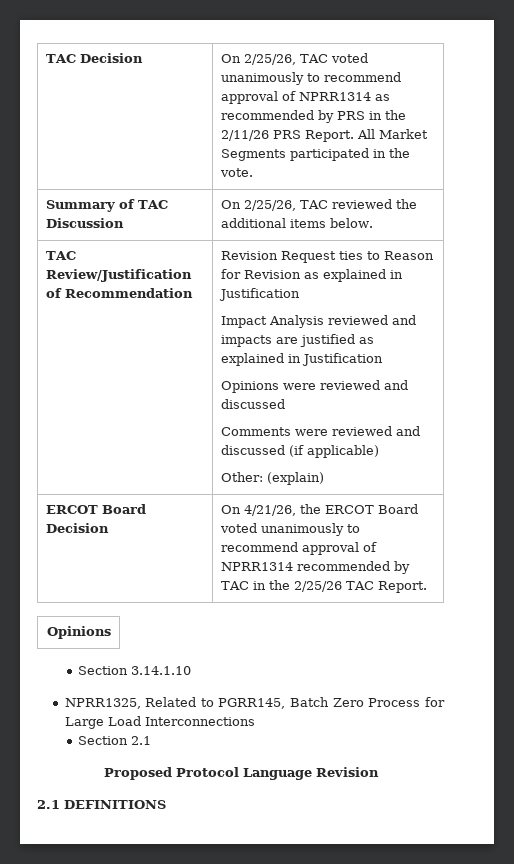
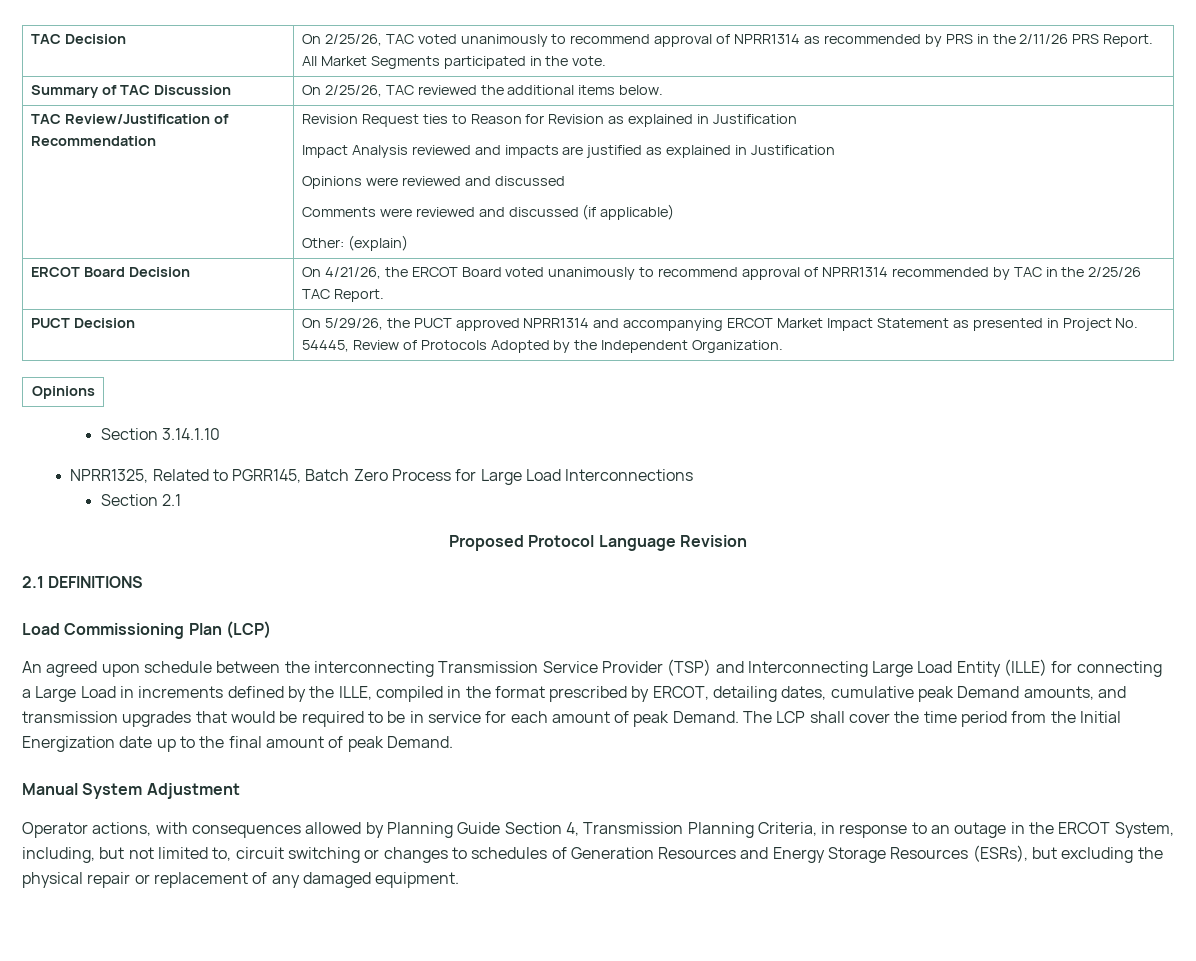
(427, 587) none -> [30,318,135,328] [301,318,1139,331] [301,340,784,353] // PUCT Decision | On 5/29/26, the PUCT approved NPRR1314 and accompanying ERCOT Market Impact Statement as presented in Project No. 54445, Review of Protocols Adopted by the Independent Organization.
(166, 804) none -> [22,621,271,639] [22,659,1162,677] [22,686,1127,702] [22,711,1122,727] [22,736,453,752] [22,783,240,799] [22,822,1174,838] [22,845,1163,863] [22,872,460,888] // Load Commissioning Plan (LCP) // An agreed upon schedule between the interconnecting Transmission Service Provider (TSP) and Interconnecting Large Load Entity (ILLE) for connecting a Large Load in increments defined by the ILLE, compiled in the format prescribed by ERCOT, detailing dates, cumulative peak Demand amounts, and transmission upgrades that would be required to be in service for each amount of peak Demand. The LCP shall cover the time period from the Initial Energization date up to the final amount of peak Demand. // Manual System Adjustment // Operator actions, with consequences allowed by Planning Guide Section 4, Transmission Planning Criteria, in response to an outage in the ERCOT System, including, but not limited to, circuit switching or changes to schedules of Generation Resources and Energy Storage Resources (ESRs), but excluding the physical repair or replacement of any damaged equipment.

